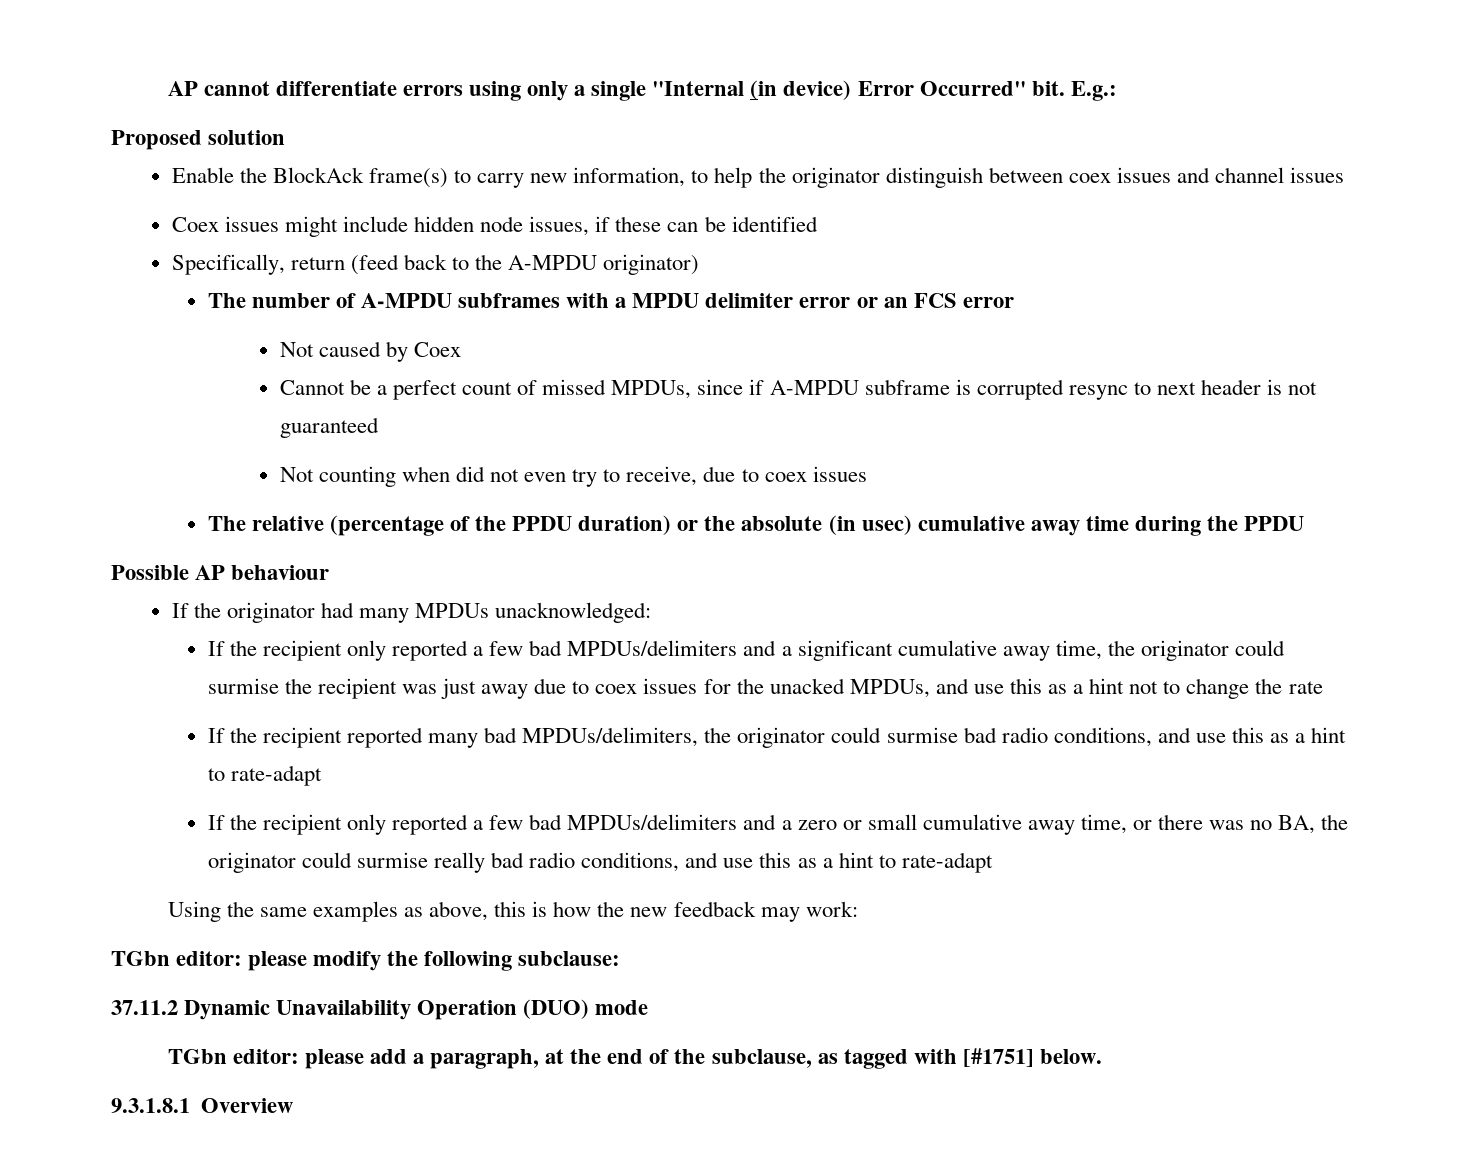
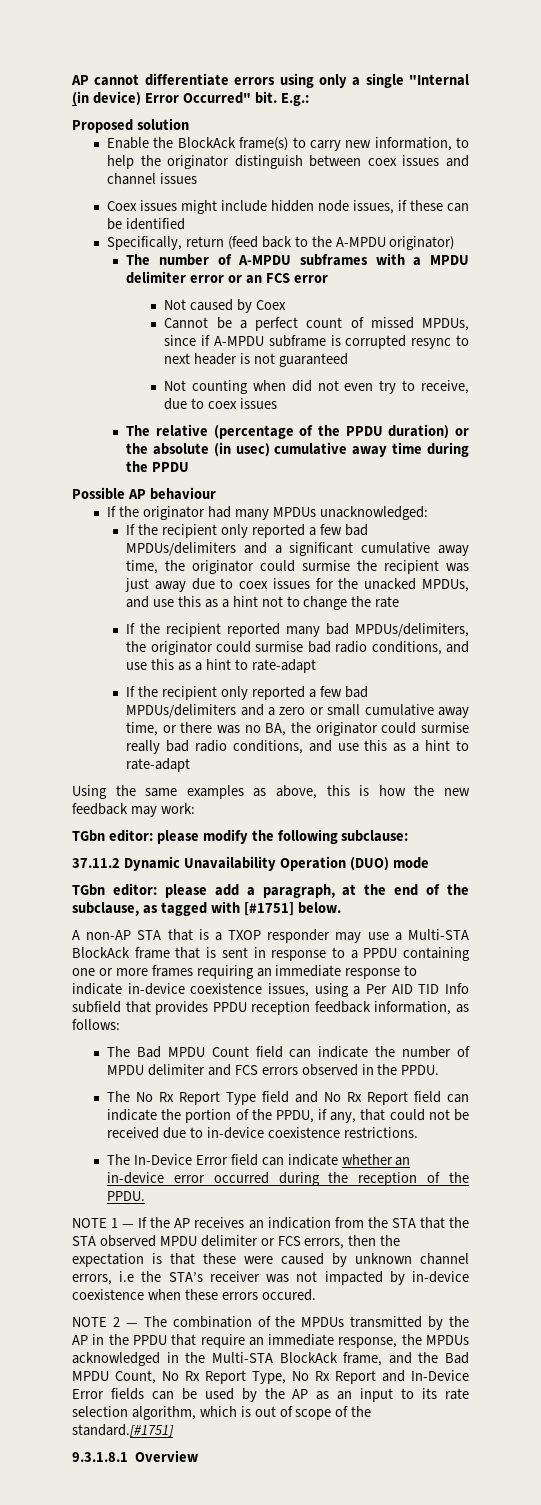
(1102, 1056) none -> [72,929,470,943] [72,947,470,961] [72,965,418,979] [72,983,470,997] [72,1001,469,1015] [72,1019,120,1030] [107,1046,470,1058] [107,1064,440,1076] [107,1091,469,1105] [107,1109,469,1123] [107,1127,418,1139] [107,1154,411,1166] [107,1172,470,1186] [107,1191,146,1201] [72,1217,470,1229] [72,1235,401,1249] [72,1253,469,1267] [72,1271,469,1285] [72,1289,316,1301] [72,1316,469,1330] [72,1334,470,1348] [72,1352,469,1366] [72,1370,469,1384] [72,1388,469,1402] [72,1406,372,1420] [72,1424,174,1437] // A non-AP STA that is a TXOP responder may use a Multi-STA BlockAck frame that is sent in response to a PPDU containing one or more frames requiring an immediate response to indicate in-device coexistence issues, using a Per AID TID Info subfield that provides PPDU reception feedback information, as follows: // The Bad MPDU Count field can indicate the number of MPDU delimiter and FCS errors observed in the PPDU. // The No Rx Report Type field and No Rx Report field can indicate the portion of the PPDU, if any, that could not be received due to in-device coexistence restrictions. // The In-Device Error field can indicate whether an in-device error occurred during the reception of the PPDU. // NOTE 1 — If the AP receives an indication from the STA that the STA observed MPDU delimiter or FCS errors, then the expectation is that these were caused by unknown channel errors, i.e the STA’s receiver was not impacted by in-device coexistence when these errors occured. // NOTE 2 — The combination of the MPDUs transmitted by the AP in the PPDU that require an immediate response, the MPDUs acknowledged in the Multi-STA BlockAck frame, and the Bad MPDU Count, No Rx Report Type, No Rx Report and In-Device Error fields can be used by the AP as an input to its rate selection algorithm, which is out of scope of the standard.[#1751]

